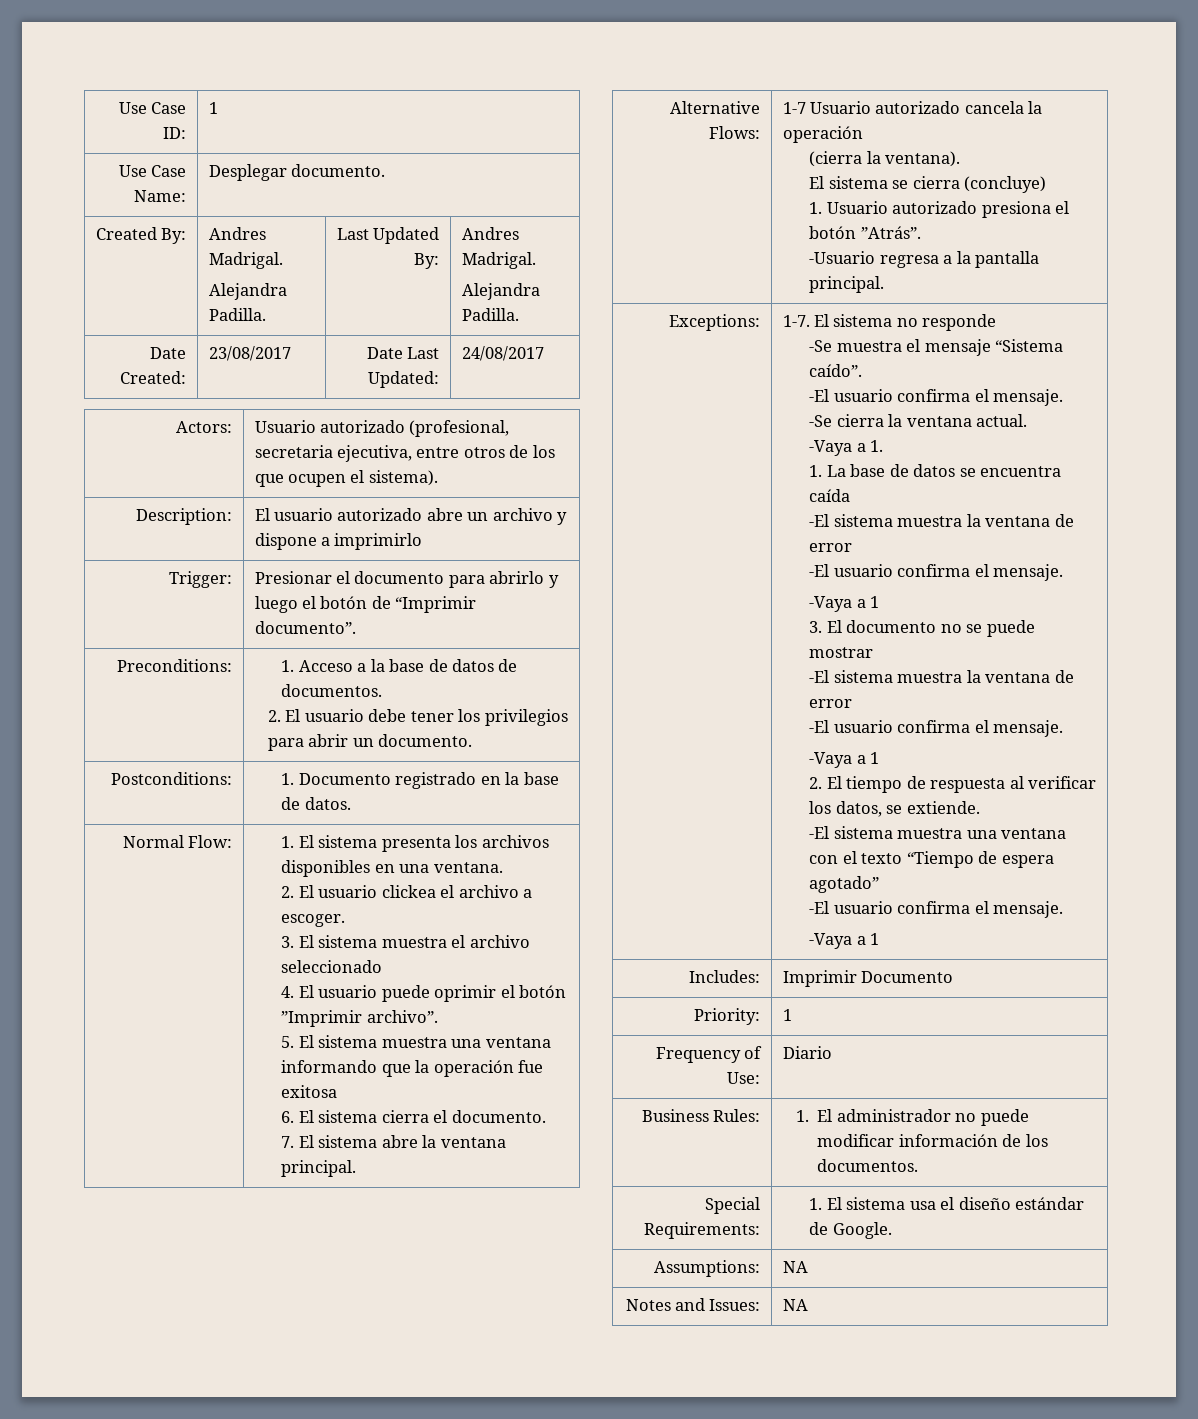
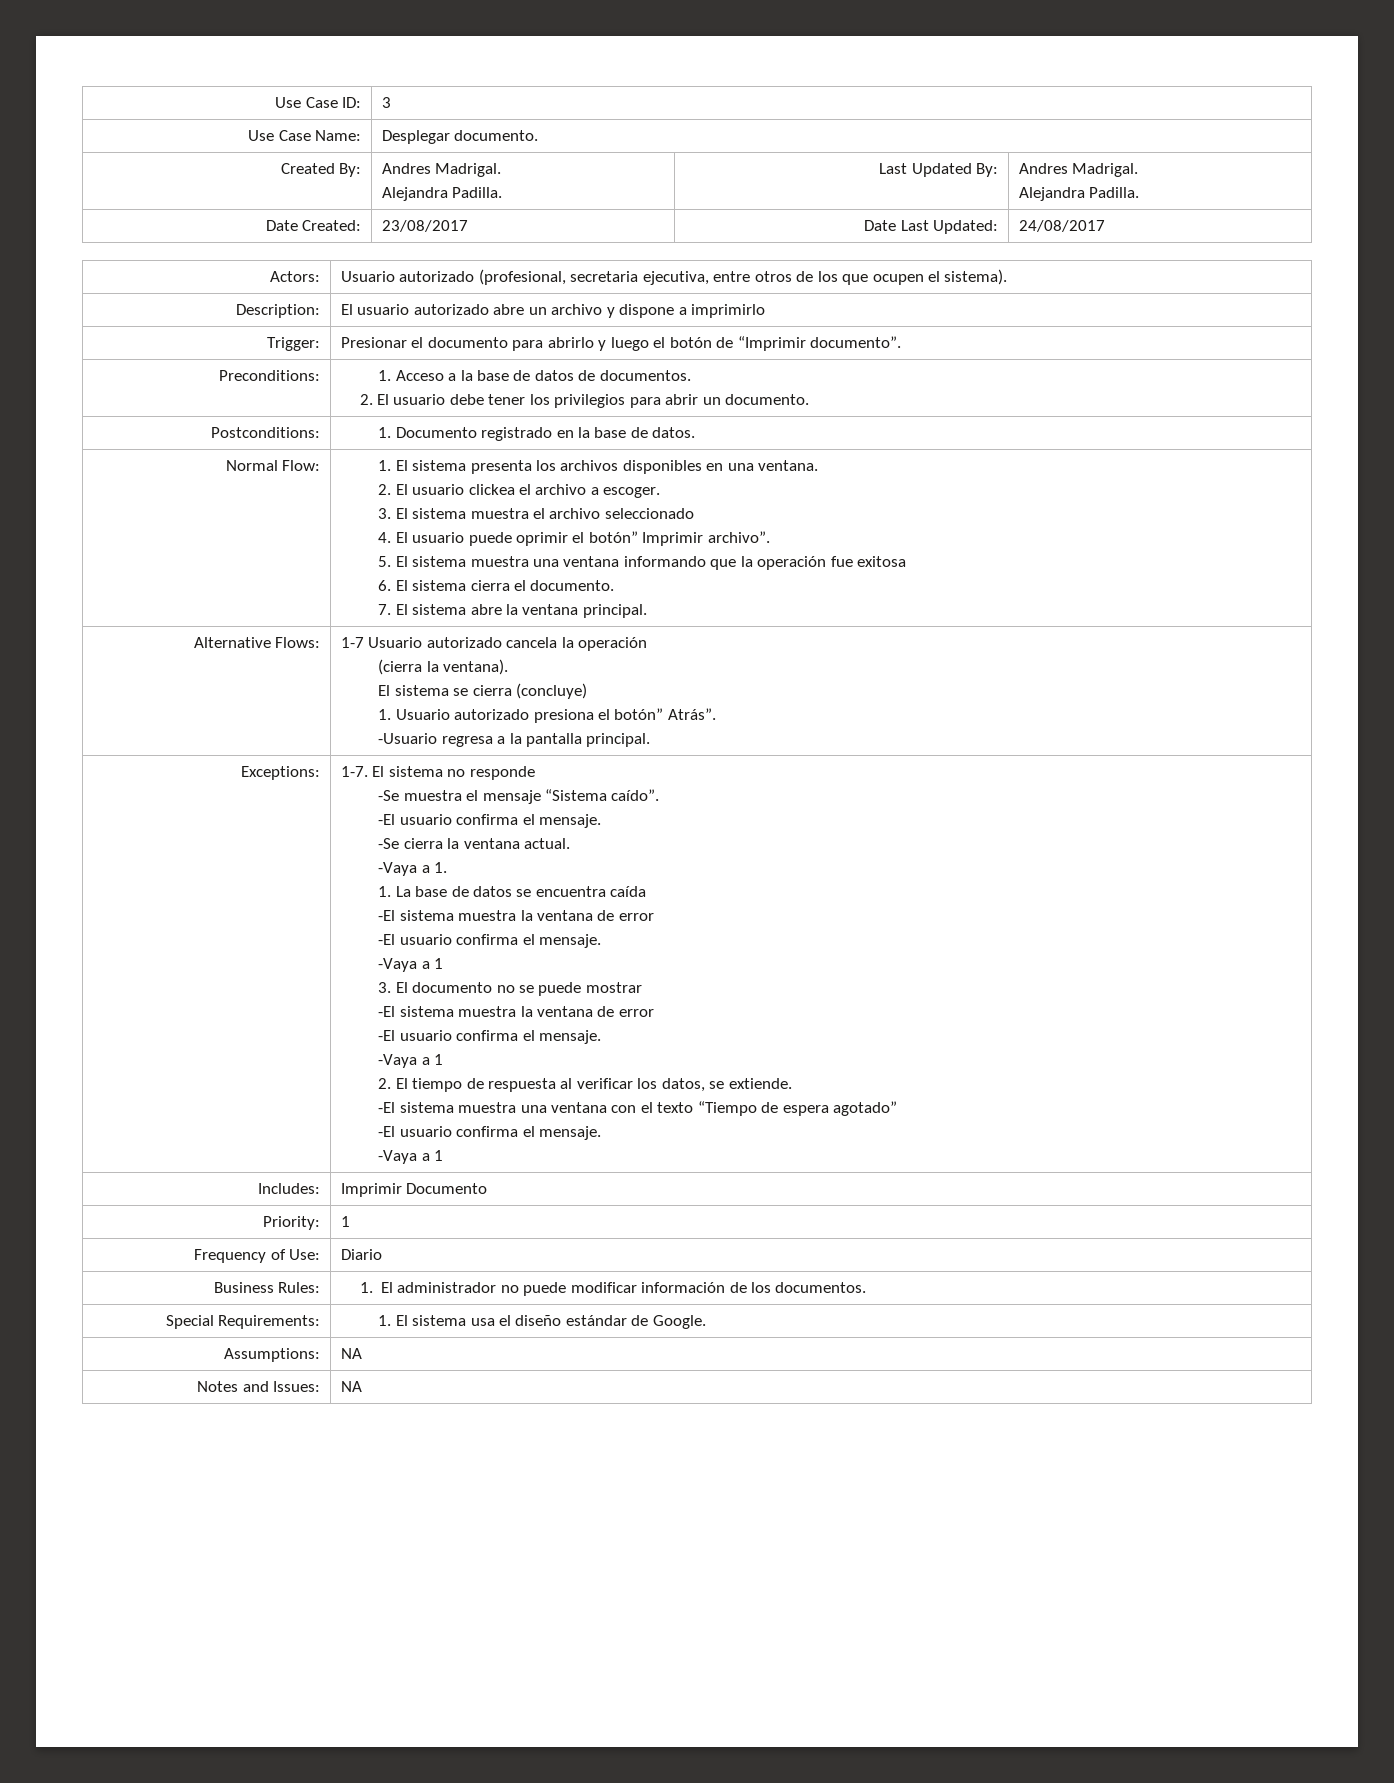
[208,102,218,114] 1 -> [381,97,391,108] 3
[519,985,567,998] [281,1010,363,1027] botón ”Imprimir -> [588,531,704,546] botón” Imprimir
[809,226,921,239] botón ”Atrás”. -> [614,708,716,720] botón” Atrás”.

